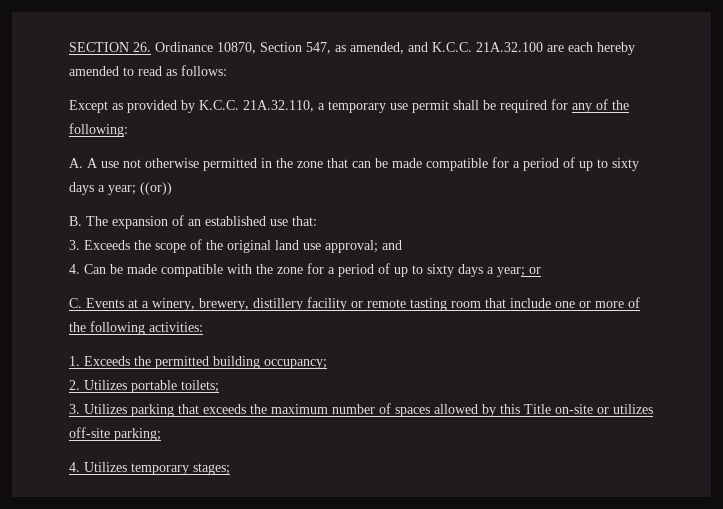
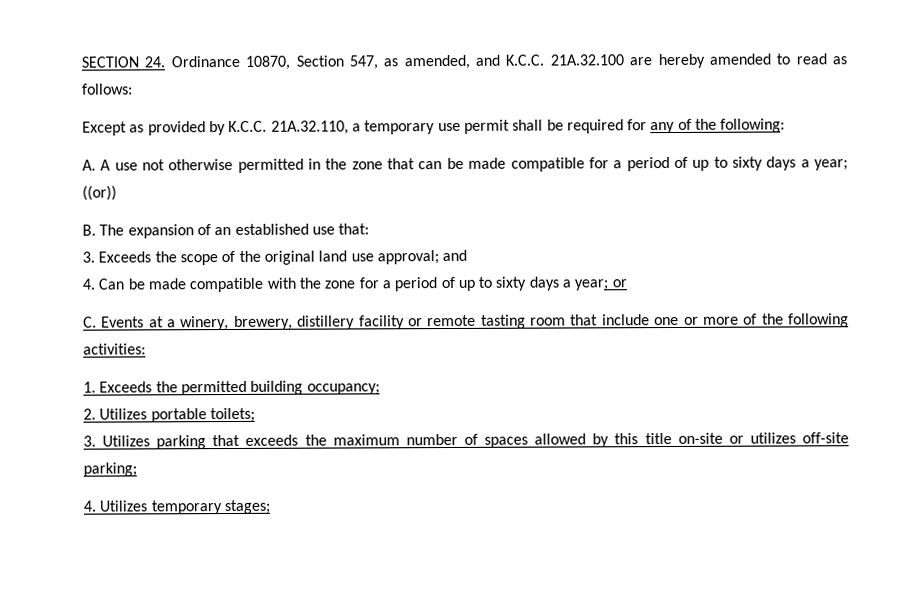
[133,42,151,52] 26. -> [144,56,166,68] 24.
[568,42,593,52] each -> (653, 61) none
[524,404,551,414] Title -> [644,432,672,445] title

